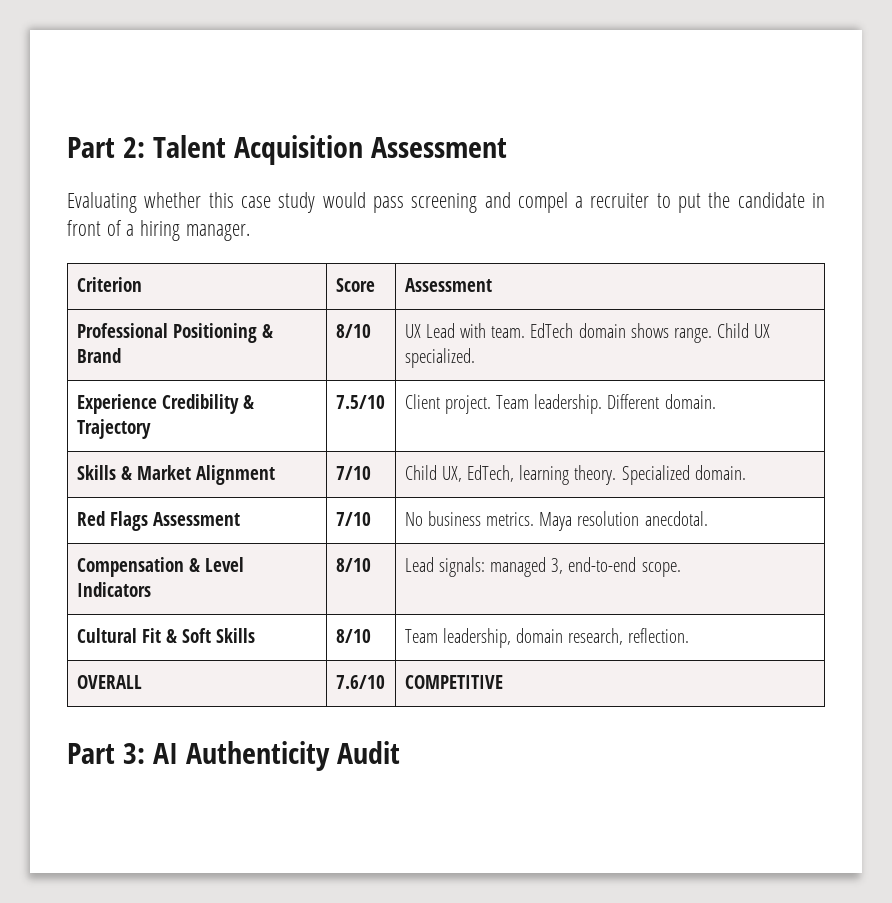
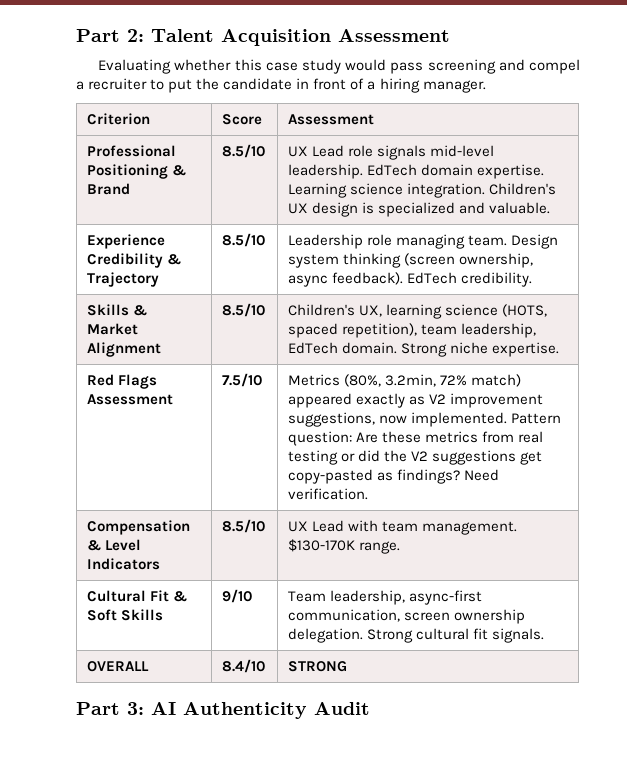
[335,324,371,338] [404,323,771,343] [404,348,475,368] [76,394,255,414] [76,419,151,439] [335,395,385,409] [404,394,716,414] [76,465,276,485] [335,466,371,480] [404,465,746,485] [76,511,241,531] [335,512,371,526] [404,511,708,531] [76,557,245,577] [76,582,151,597] [335,558,371,572] [404,557,681,577] 8/10 | UX Lead with team. EdTech domain shows range. Child UX specialized. // Experience Credibility & Trajectory | 7.5/10 | Client project. Team leadership. Different domain. // Skills & Market Alignment | 7/10 | Child UX, EdTech, learning theory. Specialized domain. // Red Flags Assessment | 7/10 | No business metrics. Maya resolution anecdotal. // Compensation & Level Indicators | 8/10 | Lead signals: managed 3, end-to-end scope. -> [222,144,266,158] [288,145,495,160] [288,164,545,179] [288,183,557,198] [288,202,551,217] [87,234,166,249] [87,253,182,268] [87,272,160,287] [222,233,266,247] [288,234,559,249] [288,253,534,268] [288,272,533,287] [87,304,148,316] [87,323,139,335] [87,342,162,357] [222,303,266,317] [288,304,548,319] [288,323,537,338] [288,342,560,357] [87,374,158,389] [87,394,174,405] [222,373,263,387] [288,374,522,387] [288,393,544,408] [288,412,562,427] [288,431,544,446] [288,450,543,465] [288,469,500,484] [288,488,369,500] [87,520,191,535] [87,539,142,551] [87,558,161,570] [222,519,266,533] [288,520,518,535] [288,539,401,554] 8.5/10 | UX Lead role signals mid-level leadership. EdTech domain expertise. Learning science integration. Children's UX design is specialized and valuable. // Experience Credibility & Trajectory | 8.5/10 | Leadership role managing team. Design system thinking (screen ownership, async feedback). EdTech credibility. // Skills & Market Alignment | 8.5/10 | Children's UX, learning science (HOTS, spaced repetition), team leadership, EdTech domain. Strong niche expertise. // Red Flags Assessment | 7.5/10 | Metrics (80%, 3.2min, 72% match) appeared exactly as V2 improvement suggestions, now implemented. Pattern question: Are these metrics from real testing or did the V2 suggestions get copy-pasted as findings? Need verification. // Compensation & Level Indicators | 8.5/10 | UX Lead with team management. $130-170K range.
[335,629,371,643] 8/10 -> [222,589,253,603] 9/10
[516,628,690,645] domain research, reflection. -> [409,590,483,605] [288,609,526,624] [288,628,545,643] async-first communication, screen ownership delegation. Strong cultural fit signals.
[335,675,385,689] [404,675,503,689] 7.6/10 | COMPETITIVE -> [222,659,266,673] [288,661,348,672] 8.4/10 | STRONG

